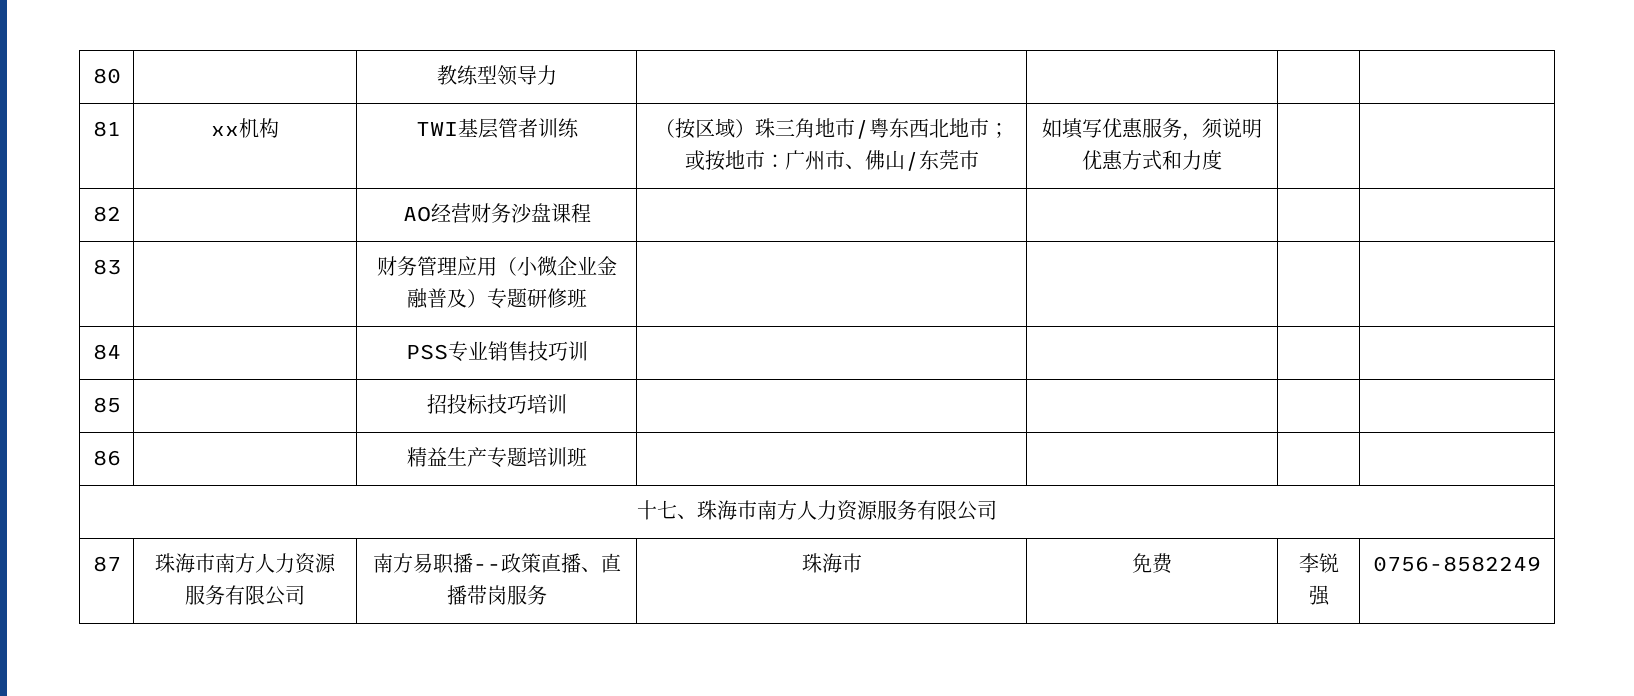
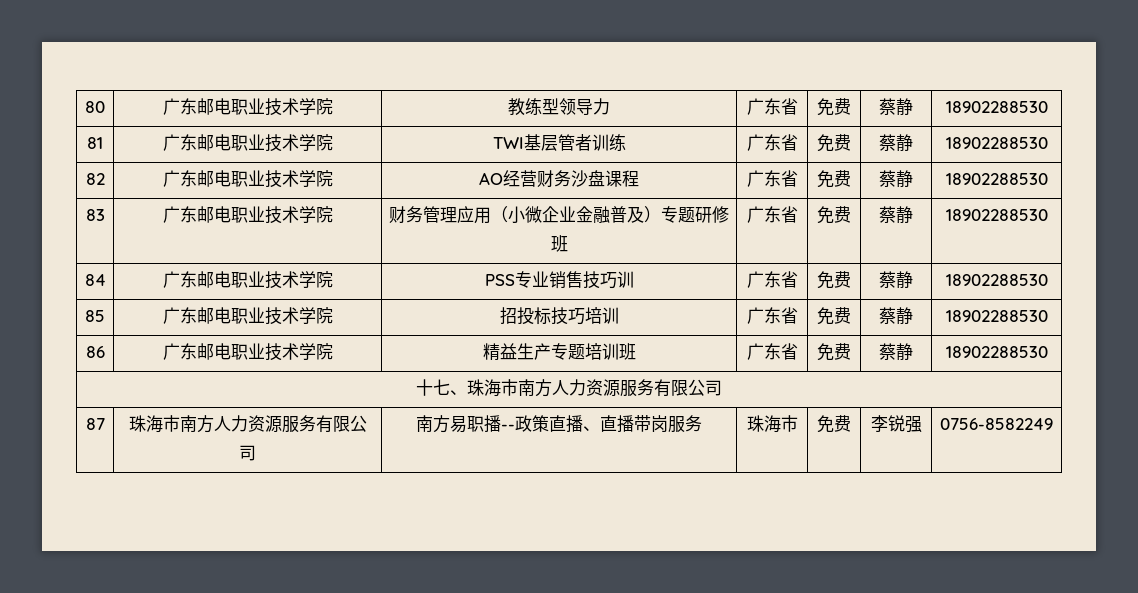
[436,65,557,86] [92,121,121,137] [211,118,279,138] [415,118,579,139] [654,118,1009,139] [684,150,979,171] [1042,118,1262,141] [1082,149,1222,170] [92,206,121,222] | 教练型领导力 | | | | // 81 | xx机构 | TWI基层管者训练 | （按区域）珠三角地市/粤东西北地市；或按地市：广州市、佛山/东莞市 | 如填写优惠服务，须说明优惠方式和力度 | | // 82 | -> [162,98,333,116] [508,98,610,116] [746,98,798,115] [817,98,851,116] [879,98,913,115] [945,101,1048,113] [87,137,103,149] [162,134,333,152] [492,134,626,151] [746,134,798,151] [817,134,851,152] [879,134,913,151] [945,137,1048,149] [85,173,105,185] [162,170,333,188] 广东邮电职业技术学院 | 教练型领导力 | 广东省 | 免费 | 蔡静 | 18902288530 // 81 | 广东邮电职业技术学院 | TWI基层管者训练 | 广东省 | 免费 | 蔡静 | 18902288530 // 82 | 广东邮电职业技术学院
[92,259,121,275] | | | // 83 | -> [746,170,798,187] [817,170,851,188] [879,170,913,187] [945,173,1048,185] [85,209,105,221] [162,206,333,224] 广东省 | 免费 | 蔡静 | 18902288530 // 83 | 广东邮电职业技术学院
[92,344,121,360] | | | // 84 | -> [746,206,798,223] [817,206,851,224] [879,206,913,223] [945,209,1048,221] [84,274,106,286] [162,271,333,289] 广东省 | 免费 | 蔡静 | 18902288530 // 84 | 广东邮电职业技术学院
[92,397,121,413] [426,394,567,414] [92,450,121,466] | | | // 85 | | 招投标技巧培训 | | | | // 86 | -> [746,271,798,288] [817,271,851,289] [879,271,913,288] [945,274,1048,286] [85,310,105,322] [162,307,333,325] [499,307,619,325] [746,307,798,324] [817,307,851,325] [879,307,913,324] [945,310,1048,322] [85,346,105,358] [162,343,333,361] 广东省 | 免费 | 蔡静 | 18902288530 // 85 | 广东邮电职业技术学院 | 招投标技巧培训 | 广东省 | 免费 | 蔡静 | 18902288530 // 86 | 广东邮电职业技术学院
(587, 457) | | | -> [746,343,798,360] [817,343,851,361] [879,343,913,360] [945,346,1048,358] 广东省 | 免费 | 蔡静 | 18902288530

